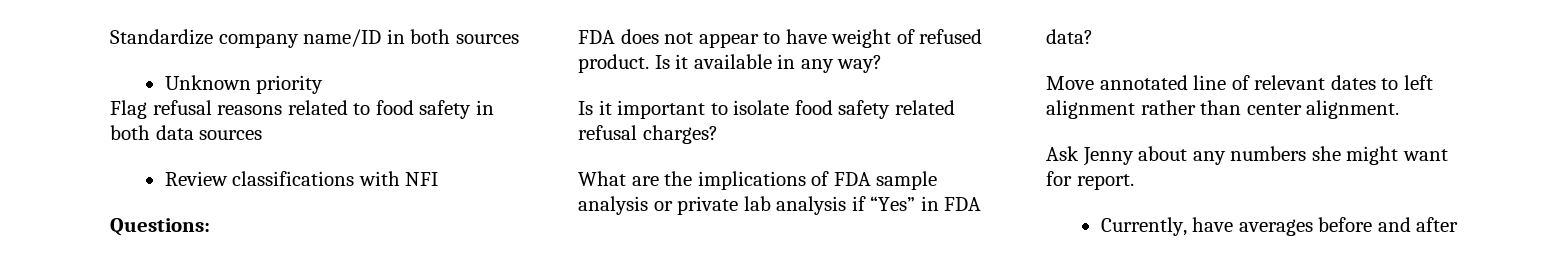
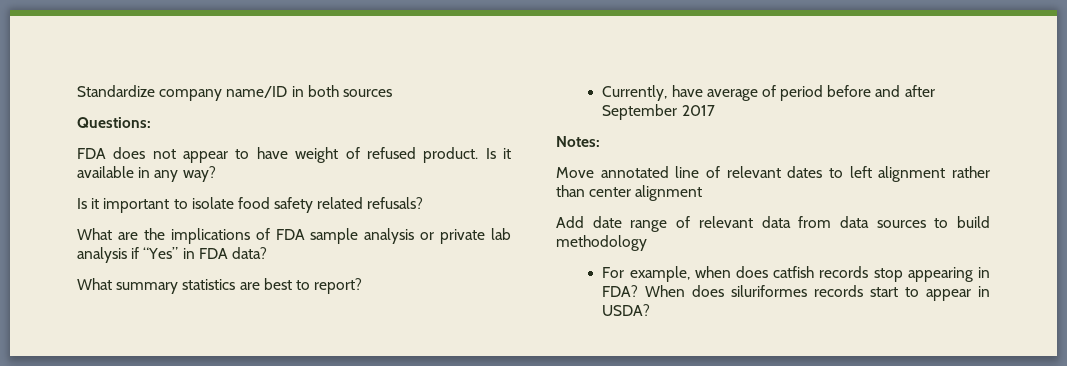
[164,75,324,94] [110,100,494,119] [110,125,263,140] [164,171,439,186] // Unknown priority // Flag refusal reasons related to food safety in both data sources // Review classifications with NFI -> (392, 93) none
[578,125,718,144] refusal charges? -> [367,197,424,209] refusals?
(1093, 36) none -> [77,278,363,294] [602,85,935,101] [602,104,715,120] [556,136,600,147] // What summary statistics are best to report? // Currently, have average of period before and after September 2017 // Notes:
[1306,100,1400,119] [1046,146,1448,166] [1046,171,1134,190] [1100,217,1459,236] alignment. // Ask Jenny about any numbers she might want for report. // Currently, have averages before and after -> [635,185,703,201] [556,216,990,232] [556,235,647,251] [602,266,990,282] [602,285,990,301] [602,304,651,316] alignment // Add date range of relevant data from data sources to build methodology // For example, when does catfish records stop appearing in FDA? When does siluriformes records start to appear in USDA?

